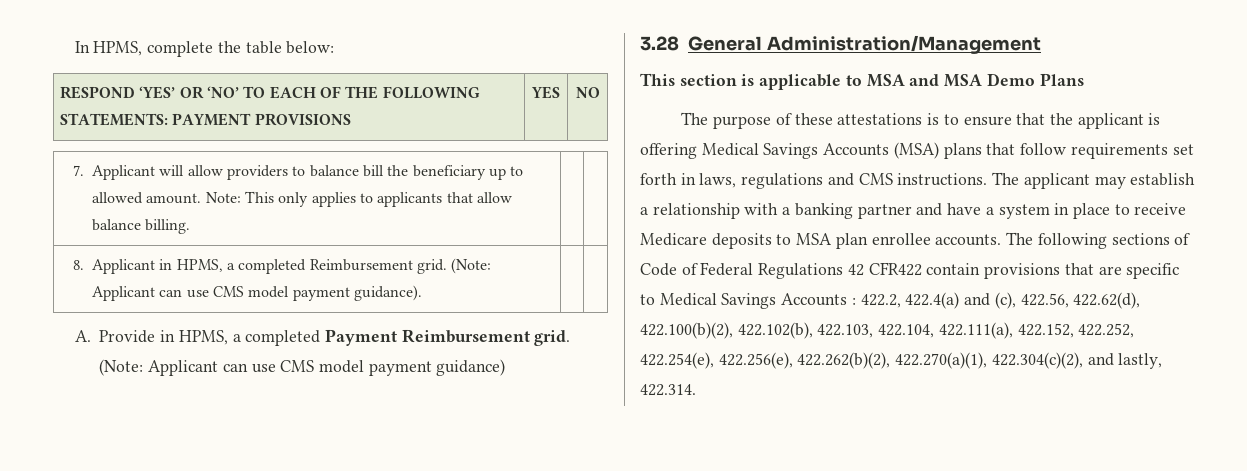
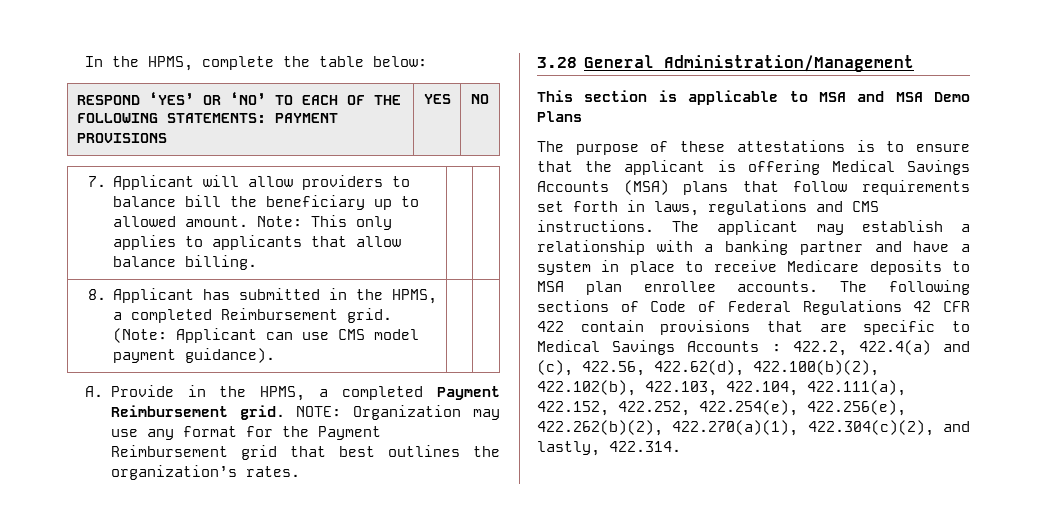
(90, 47) none -> [112,56,140,67] the
[159,259,173,270] in -> [202,288,383,300] has submitted in the
(176, 336) none -> [219,386,247,397] the
[99,359,506,376] (Note: Applicant can use CMS model payment guidance) -> [296,405,501,420] [110,426,381,440] [110,445,501,460] [110,465,300,480] NOTE: Organization may use any format for the Payment Reimbursement grid that best outlines the organization’s rates.
[868,262,922,276] CFR422 -> [943,301,970,312] [537,321,564,332] CFR 422

